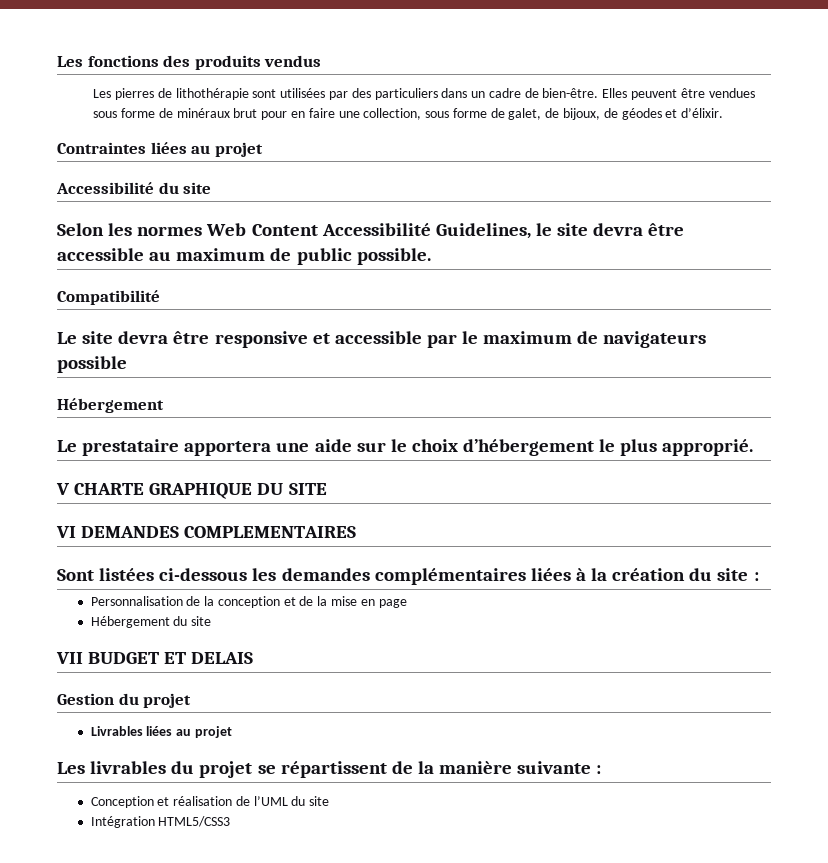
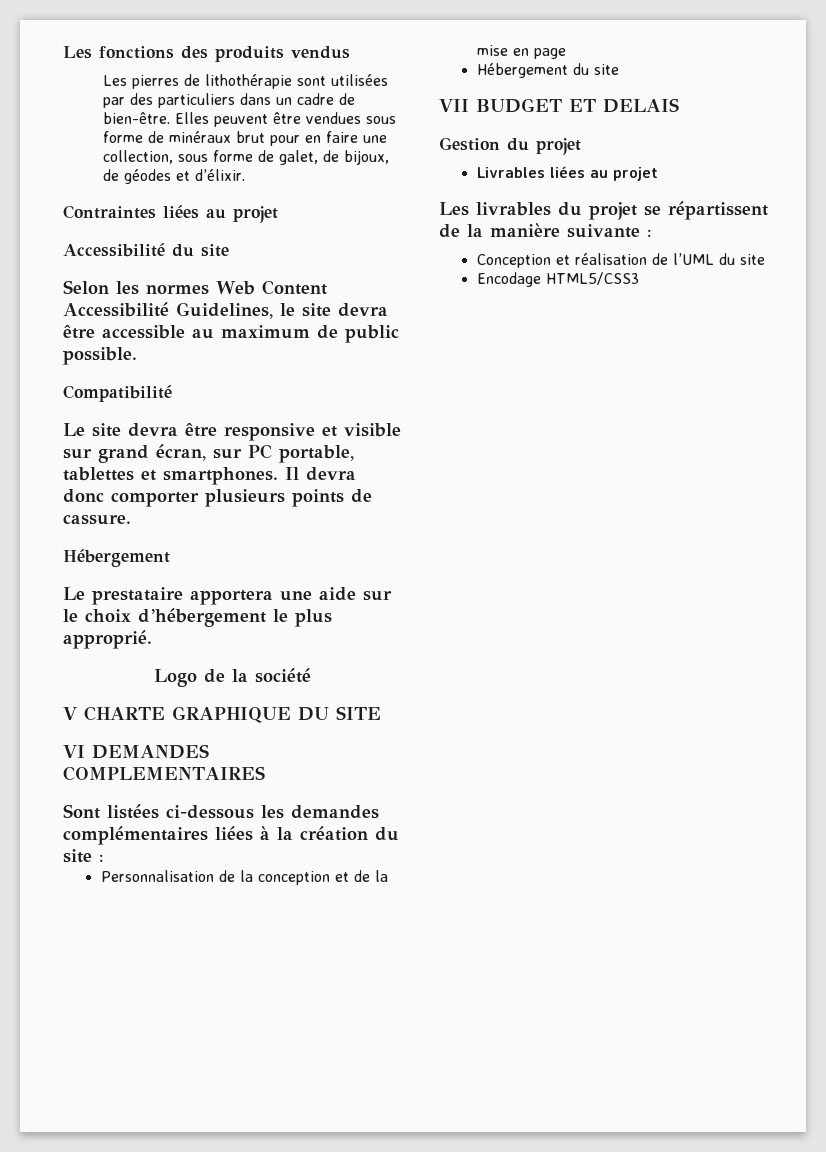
[334,331,707,348] [57,356,127,373] accessible par le maximum de navigateurs possible -> [344,423,401,437] [63,444,354,463] [63,467,356,485] [63,489,372,507] [63,514,131,525] visible sur grand écran, sur PC portable, tablettes et smartphones. Il devra donc comporter plusieurs points de cassure.
(754, 447) none -> [153,668,311,687] // Logo de la société
[90,816,155,828] Intégration -> [476,272,541,287] Encodage

